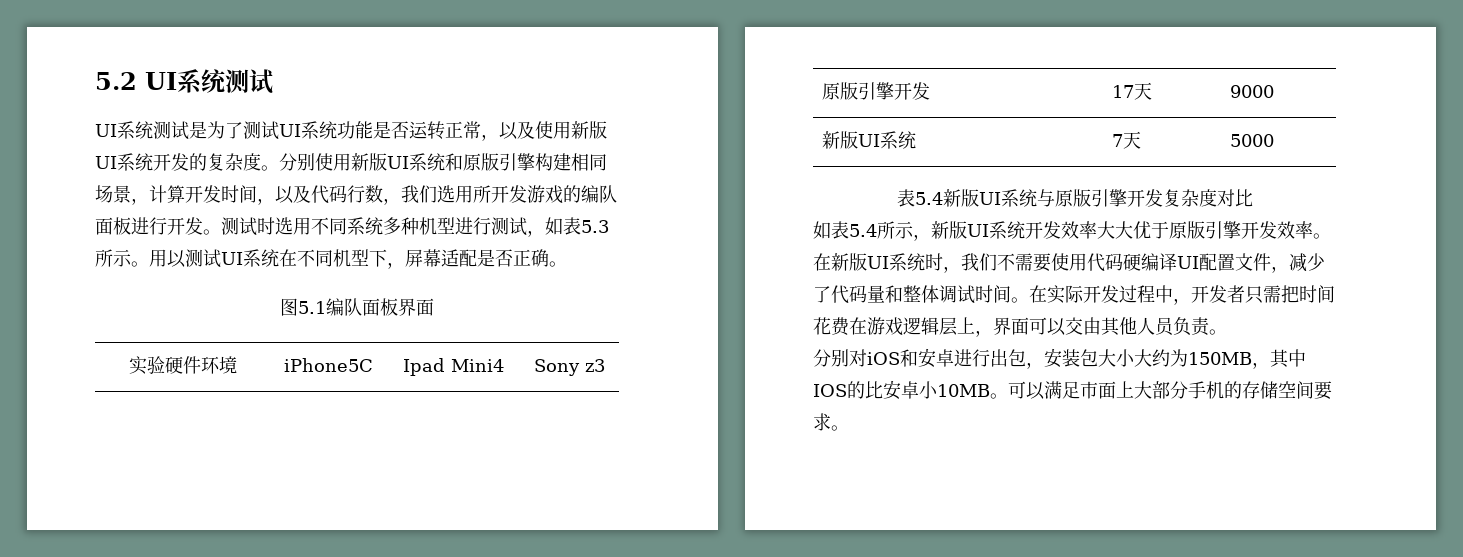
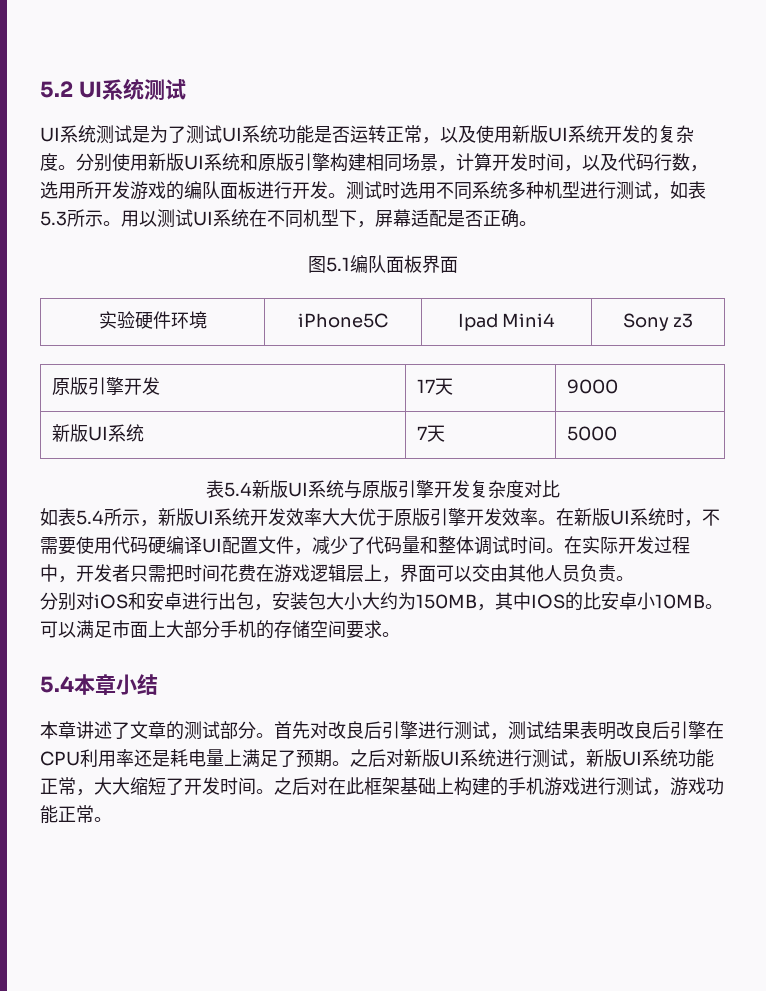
[401,185,437,203] 我们 -> (708, 168) none
[961,253,997,271] 我们 -> (702, 523) none
(849, 428) none -> [40,674,158,695] [40,721,724,740] [40,749,714,768] [40,777,724,796] [40,805,112,824] // 5.4本章小结 // 本章讲述了文章的测试部分。首先对改良后引擎进行测试，测试结果表明改良后引擎在CPU利用率还是耗电量上满足了预期。之后对新版UI系统进行测试，新版UI系统功能正常，大大缩短了开发时间。之后对在此框架基础上构建的手机游戏进行测试，游戏功能正常。

